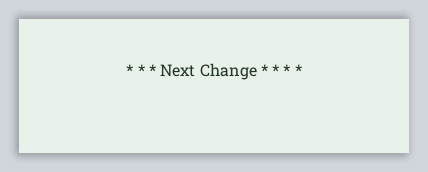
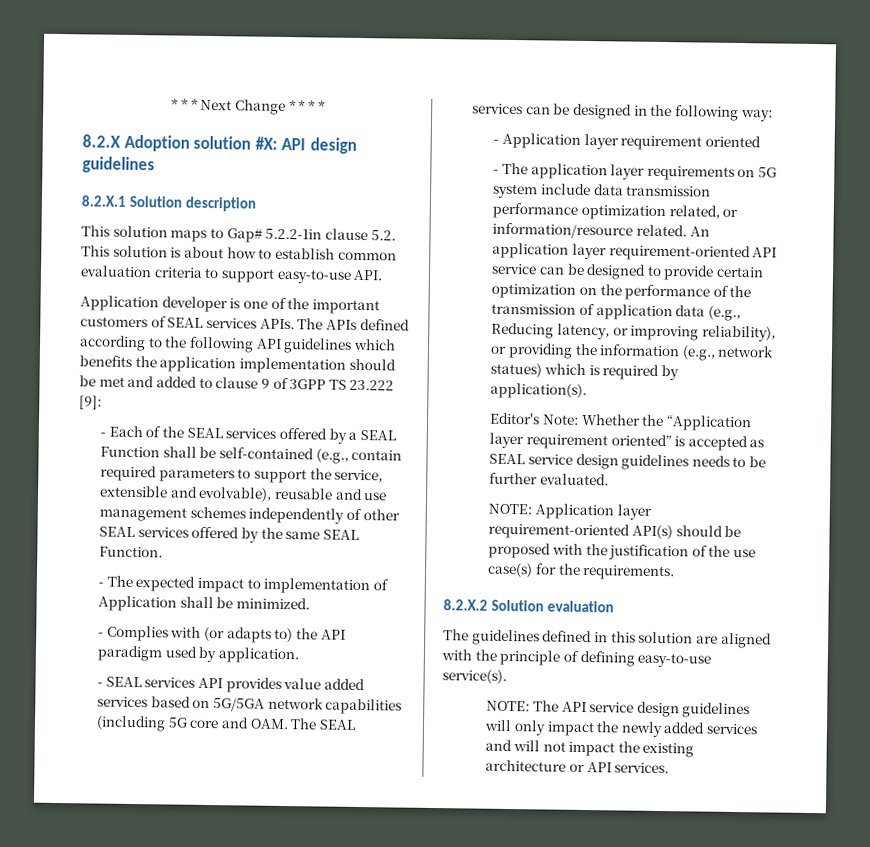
(302, 70) none -> [82,134,357,154] [82,156,155,174] [81,195,257,212] [81,225,396,243] [81,245,397,261] [80,265,384,284] [80,295,380,315] [80,316,410,331] [79,335,396,354] [79,355,396,374] [79,375,395,391] [79,395,102,410] [100,425,396,444] [100,446,403,464] [100,465,384,484] [100,485,388,502] [99,506,400,524] [99,526,359,543] [99,546,164,558] [98,575,389,595] [98,595,311,612] [98,625,346,643] [97,645,301,664] [97,676,365,693] [97,696,403,715] [96,715,356,732] [472,103,773,122] [493,132,761,151] [493,162,778,181] [492,183,712,199] [492,202,739,221] [492,222,710,239] [492,242,778,262] [491,263,765,281] [491,283,752,301] [491,303,741,322] [491,322,776,342] [490,342,775,361] [490,362,679,381] [490,382,588,400] [490,412,752,432] [489,432,765,452] [489,453,767,471] [489,472,609,486] [488,503,652,520] [488,522,742,540] [488,542,757,561] [487,562,676,581] [443,599,615,613] [443,629,772,649] [441,649,712,668] [442,669,507,684] [486,700,751,719] [484,719,759,738] [485,739,695,758] [485,759,670,774] // 8.2.X Adoption solution #X: API design guidelines // 8.2.X.1 Solution description // This solution maps to Gap# 5.2.2-1in clause 5.2. This solution is about how to establish common evaluation criteria to support easy-to-use API. // Application developer is one of the important customers of SEAL services APIs. The APIs defined according to the following API guidelines which benefits the application implementation should be met and added to clause 9 of 3GPP TS 23.222 [9]: // - Each of the SEAL services offered by a SEAL Function shall be self-contained (e.g., contain required parameters to support the service, extensible and evolvable), reusable and use management schemes independently of other SEAL services offered by the same SEAL Function. // - The expected impact to implementation of Application shall be minimized. // - Complies with (or adapts to) the API paradigm used by application. // - SEAL services API provides value added services based on 5G/5GA network capabilities (including 5G core and OAM. The SEAL services can be designed in the following way: // - Application layer requirement oriented // - The application layer requirements on 5G system include data transmission performance optimization related, or information/resource related. An application layer requirement-oriented API service can be designed to provide certain optimization on the performance of the transmission of application data (e.g., Reducing latency, or improving reliability), or providing the information (e.g., network statues) which is required by application(s). // Editor's Note: Whether the “Application layer requirement oriented” is accepted as SEAL service design guidelines needs to be further evaluated. // NOTE: Application layer requirement-oriented API(s) should be proposed with the justification of the use case(s) for the requirements. // 8.2.X.2 Solution evaluation // The guidelines defined in this solution are aligned with the principle of defining easy-to-use service(s). // NOTE: The API service design guidelines will only impact the newly added services and will not impact the existing architecture or API services.

